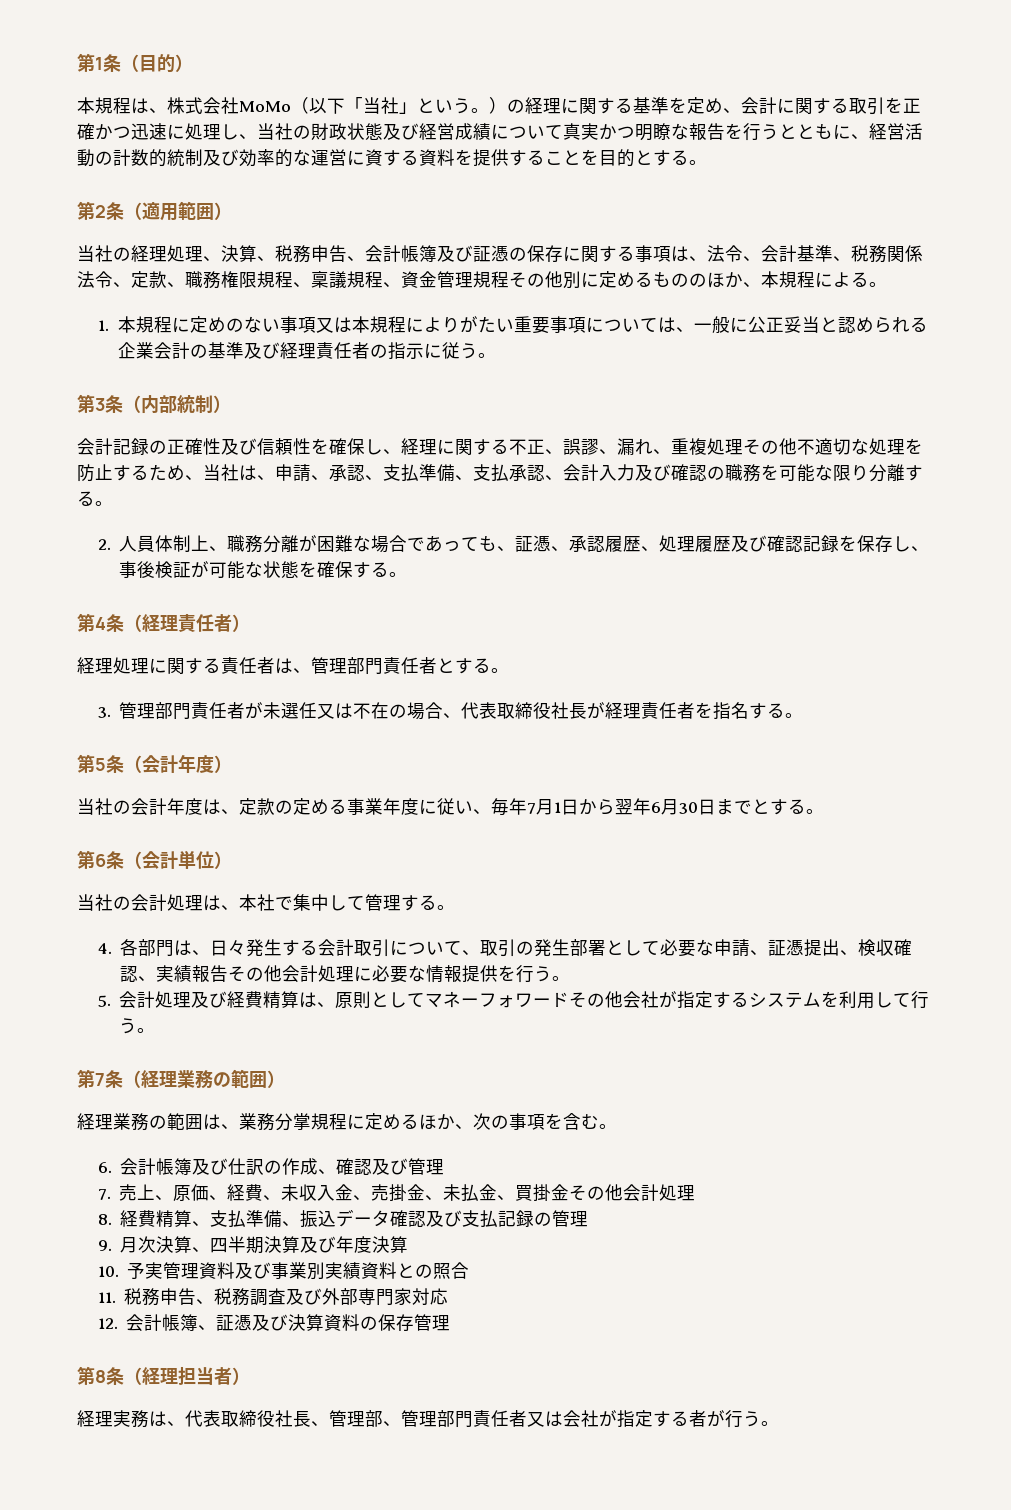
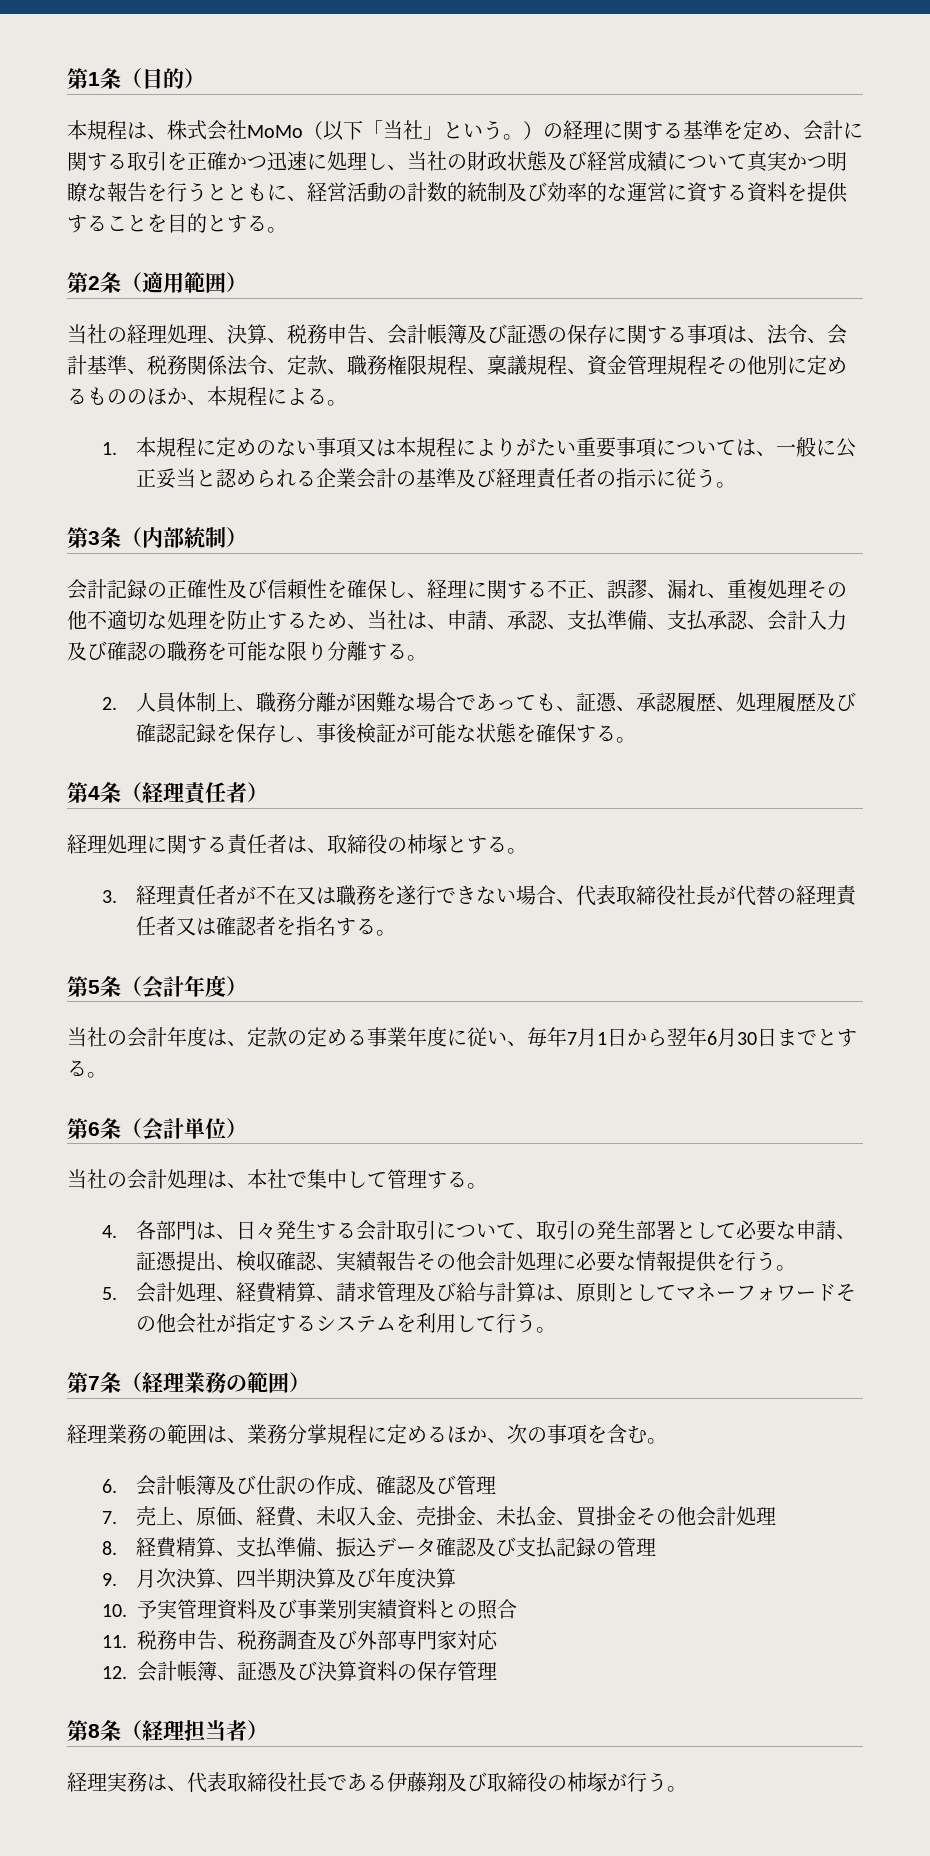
[311,657,437,675] 管理部門責任者 -> [327,834,447,854] 取締役の柿塚
[119,702,408,720] 管理部門責任者が未選任又は不在の -> [136,885,517,906] 経理責任者が不在又は職務を遂行できない
[605,702,696,719] 経理責任者 -> [736,885,858,906] [136,916,277,936] 代替の経理責任者又は確認者
[191,991,300,1008] 及び経費精算 -> [216,1282,537,1303] 、経費精算、請求管理及び給与計算
[311,1410,707,1428] 、管理部、管理部門責任者又は会社が指定する者 -> [327,1772,607,1792] である伊藤翔及び取締役の柿塚

